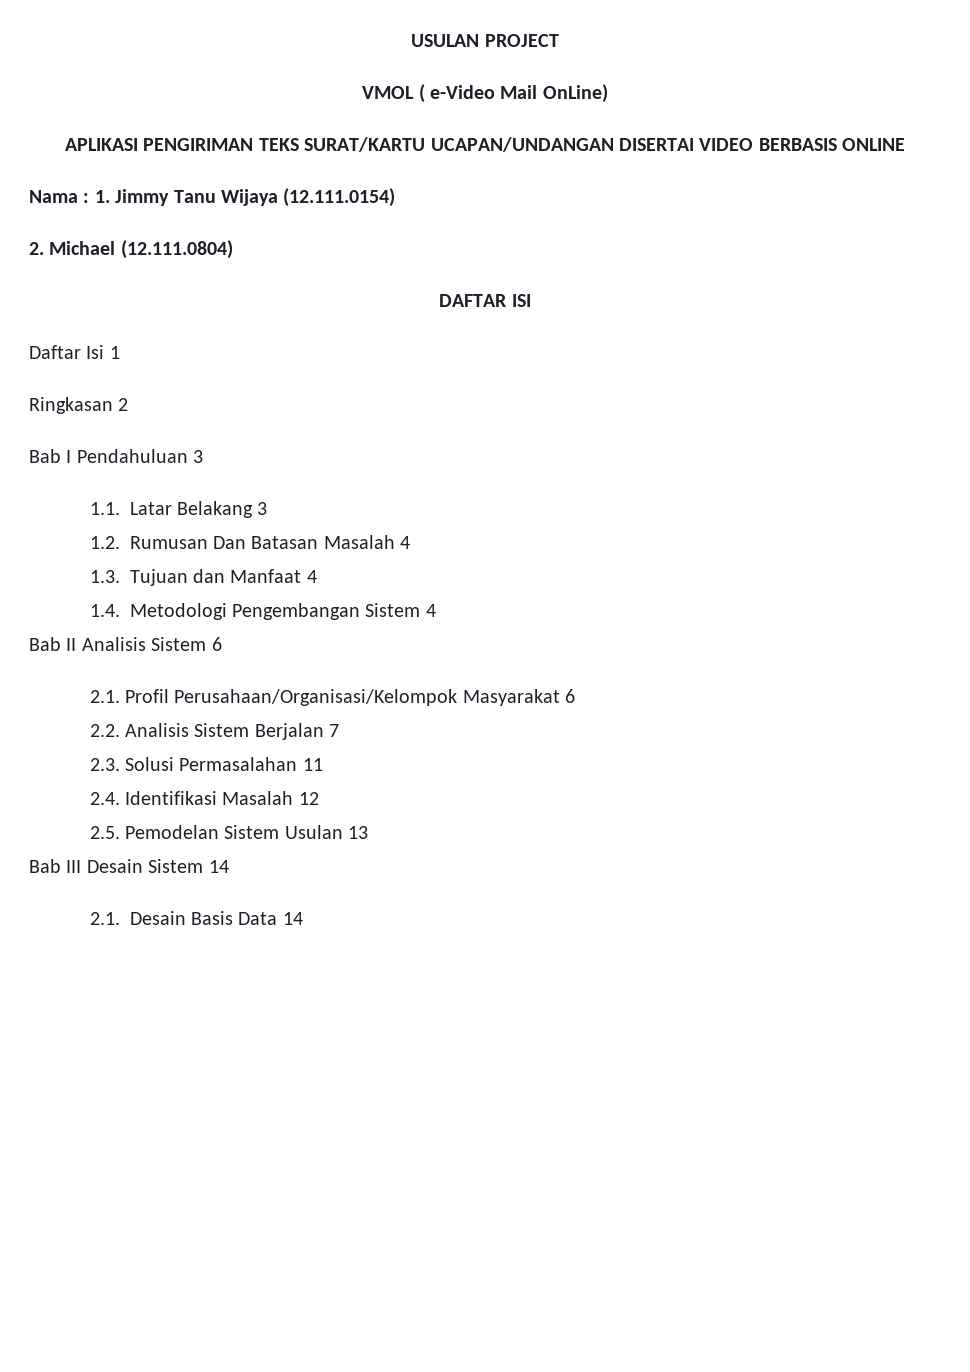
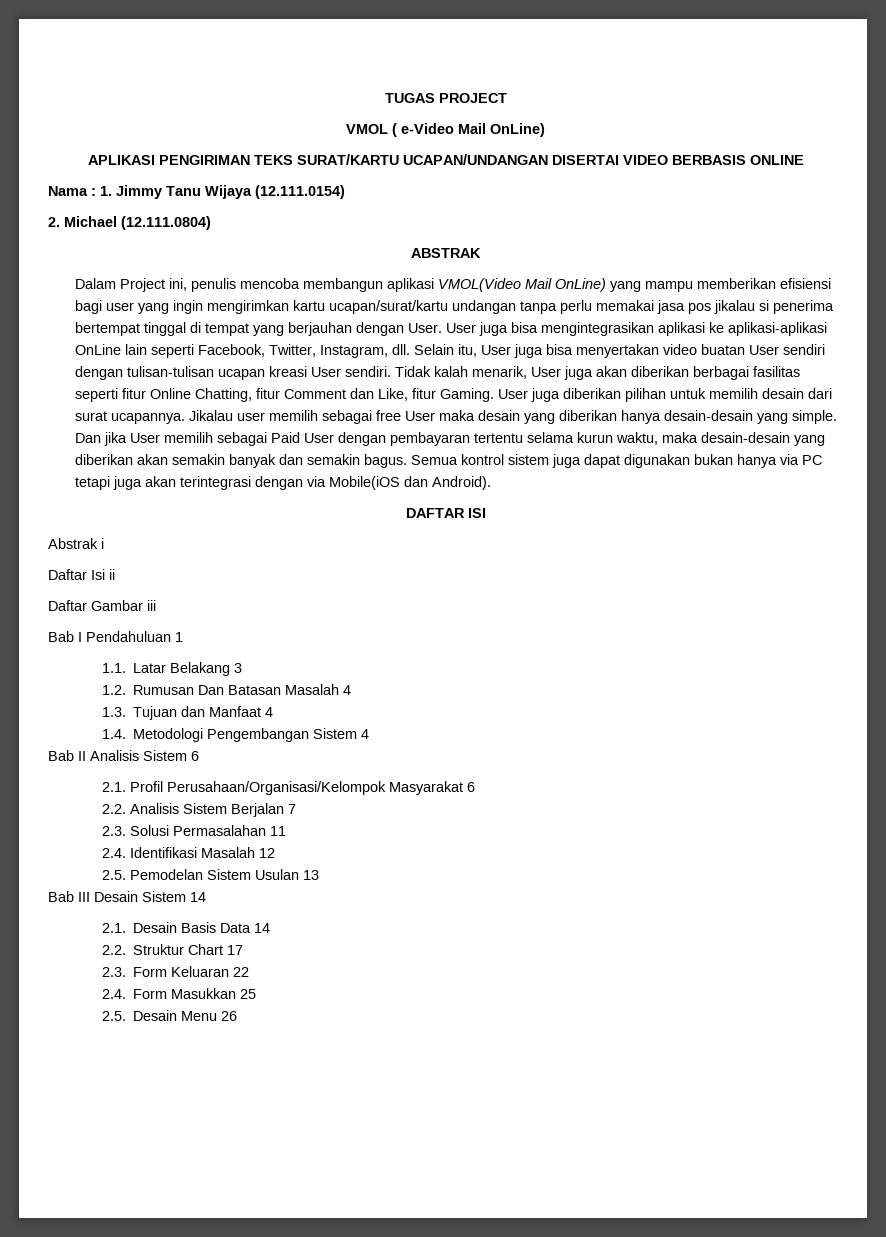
[411,34,480,47] USULAN -> [384,93,435,103] TUGAS
(233, 249) none -> [411,248,481,258] [74,278,831,292] [74,300,834,314] [74,322,827,336] [74,344,825,358] [74,366,800,380] [74,388,832,402] [74,410,837,424] [74,432,825,446] [74,454,822,468] [74,476,491,490] // ABSTRAK // Dalam Project ini, penulis mencoba membangun aplikasi VMOL(Video Mail OnLine) yang mampu memberikan efisiensi bagi user yang ingin mengirimkan kartu ucapan/surat/kartu undangan tanpa perlu memakai jasa pos jikalau si penerima bertempat tinggal di tempat yang berjauhan dengan User. User juga bisa mengintegrasikan aplikasi ke aplikasi-aplikasi OnLine lain seperti Facebook, Twitter, Instagram, dll. Selain itu, User juga bisa menyertakan video buatan User sendiri dengan tulisan-tulisan ucapan kreasi User sendiri. Tidak kalah menarik, User juga akan diberikan berbagai fasilitas seperti fitur Online Chatting, fitur Comment dan Like, fitur Gaming. User juga diberikan pilihan untuk memilih desain dari surat ucapannya. Jikalau user memilih sebagai free User maka desain yang diberikan hanya desain-desain yang simple. Dan jika User memilih sebagai Paid User dengan pembayaran tertentu selama kurun waktu, maka desain-desain yang diberikan akan semakin banyak dan semakin bagus. Semua kontrol sistem juga dapat digunakan bukan hanya via PC tetapi juga akan terintegrasi dengan via Mobile(iOS dan Android).
(531, 300) none -> [48,538,104,549] // Abstrak i
[109,346,120,359] [29,397,129,414] 1 // Ringkasan 2 -> [109,569,115,580] [48,600,156,611] ii // Daftar Gambar iii
[193,450,204,463] 3 -> [175,632,183,642] 1
(303, 918) none -> [101,944,244,955] [101,966,250,977] [101,988,257,999] [101,1010,238,1021] // 2.2. Struktur Chart 17 // 2.3. Form Keluaran 22 // 2.4. Form Masukkan 25 // 2.5. Desain Menu 26

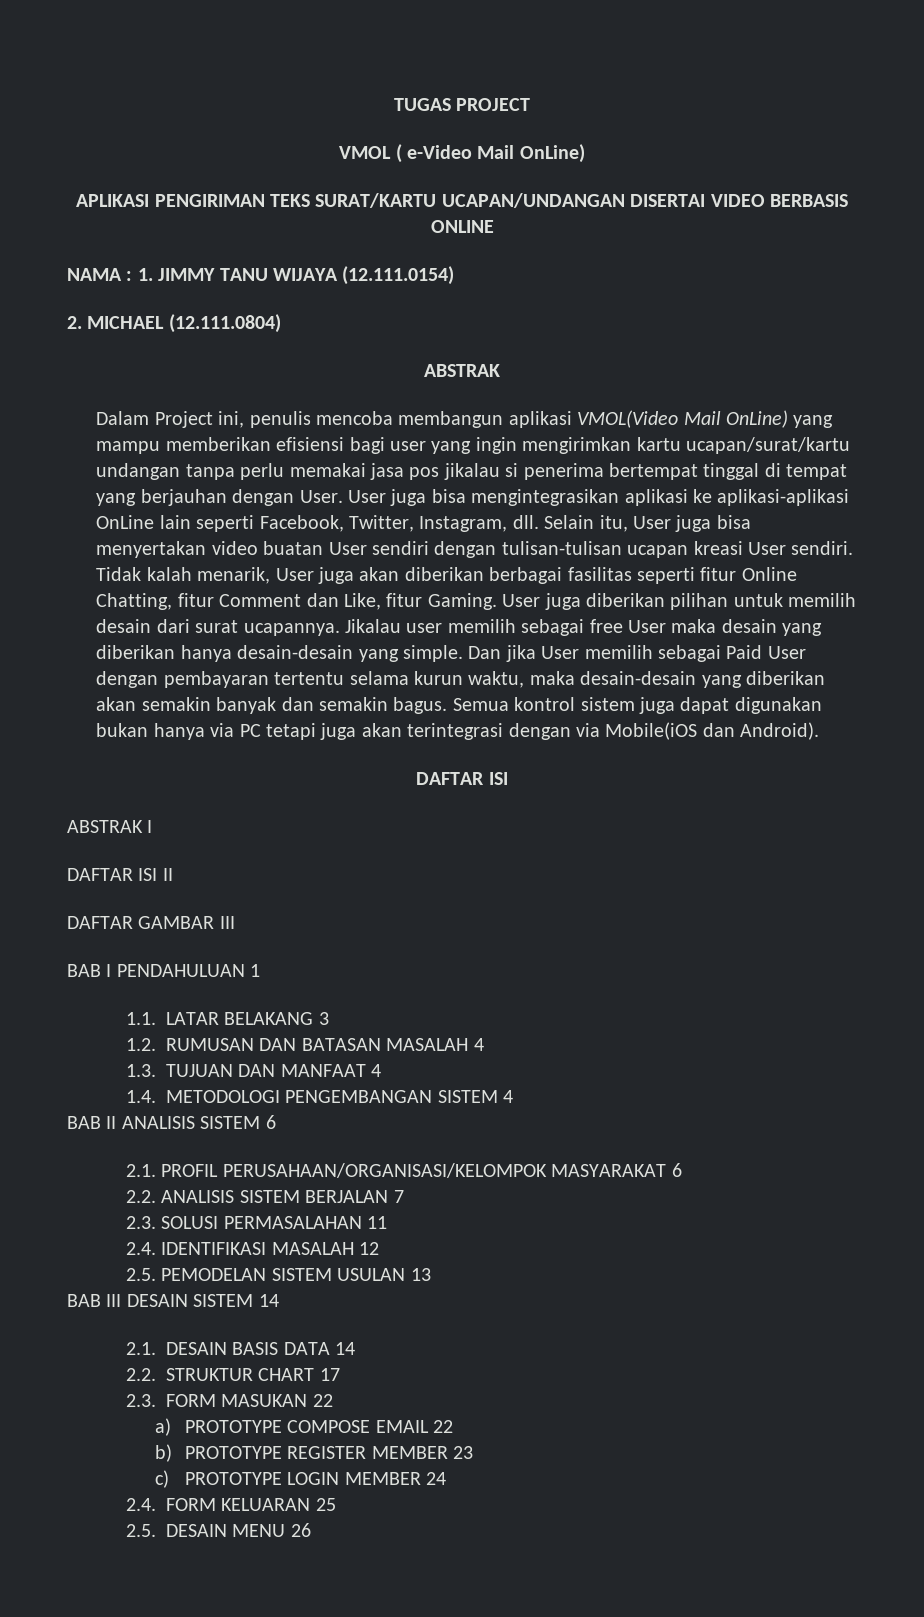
[48,186,88,196] Nama -> [67,268,122,281] NAMA
[116,185,252,199] Jimmy Tanu Wijaya -> [158,268,338,281] JIMMY TANU WIJAYA
[64,216,117,227] Michael -> [87,316,165,329] MICHAEL
[48,538,104,549] [48,569,115,580] [48,600,156,611] [48,631,171,642] Abstrak i // Daftar Isi ii // Daftar Gambar iii // Bab I Pendahuluan -> [67,820,153,833] [67,868,173,881] [67,916,235,929] [67,964,245,977] ABSTRAK I // DAFTAR ISI II // DAFTAR GAMBAR III // BAB I PENDAHULUAN
[133,662,231,676] Latar Belakang -> [165,1012,314,1025] LATAR BELAKANG
[133,684,340,695] Rumusan Dan Batasan Masalah -> [165,1038,469,1051] RUMUSAN DAN BATASAN MASALAH
[133,706,262,720] Tujuan dan Manfaat -> [165,1064,366,1077] TUJUAN DAN MANFAAT
[133,728,370,742] [48,750,187,761] Metodologi Pengembangan Sistem 4 // Bab II Analisis Sistem -> [165,1090,514,1103] [67,1116,261,1129] METODOLOGI PENGEMBANGAN SISTEM 4 // BAB II ANALISIS SISTEM
[129,781,463,795] Profil Perusahaan/Organisasi/Kelompok Masyarakat -> [161,1163,667,1178] PROFIL PERUSAHAAN/ORGANISASI/KELOMPOK MASYARAKAT
[129,803,284,817] Analisis Sistem Berjalan -> [161,1190,389,1203] ANALISIS SISTEM BERJALAN
[129,825,266,836] Solusi Permasalahan -> [161,1216,362,1229] SOLUSI PERMASALAHAN
[129,847,255,858] Identifikasi Masalah -> [161,1242,354,1255] IDENTIFIKASI MASALAH
[129,869,319,880] [48,891,186,902] Pemodelan Sistem Usulan 13 // Bab III Desain Sistem -> [161,1268,431,1281] [67,1294,254,1307] PEMODELAN SISTEM USULAN 13 // BAB III DESAIN SISTEM
[133,922,252,933] Desain Basis Data -> [165,1342,330,1355] DESAIN BASIS DATA
[133,944,224,955] Struktur Chart -> [165,1368,315,1381] STRUKTUR CHART
[133,966,250,977] [101,988,237,999] Form Keluaran 22 // 2.4. Form Masukkan -> [165,1394,333,1407] [155,1418,454,1436] [155,1444,474,1462] [155,1470,447,1488] [125,1498,311,1511] FORM MASUKAN 22 // a) PROTOTYPE COMPOSE EMAIL 22 // b) PROTOTYPE REGISTER MEMBER 23 // c) PROTOTYPE LOGIN MEMBER 24 // 2.4. FORM KELUARAN
[133,1010,218,1021] Desain Menu -> [165,1524,286,1537] DESAIN MENU

